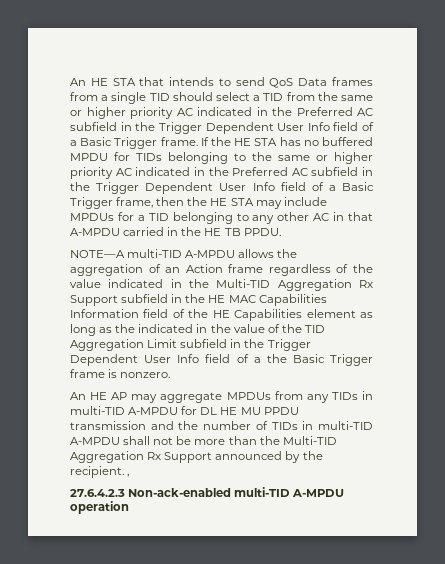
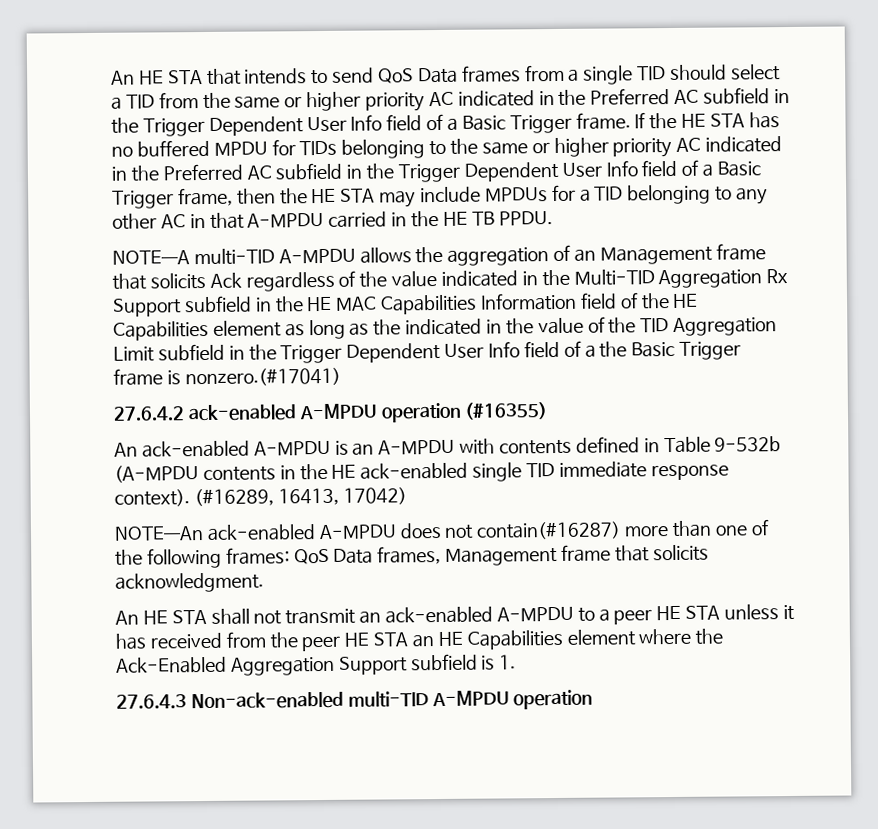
[185,264,264,273] Action frame -> [599,243,766,265] [112,272,242,290] Management frame that solicits Ack
[120,372,171,378] [70,391,373,403] [70,406,299,415] [70,421,373,430] [70,436,337,445] [70,451,323,463] [70,466,130,478] [70,489,125,497] nonzero. // An HE AP may aggregate MPDUs from any TIDs in multi-TID A-MPDU for DL HE MU PPDU transmission and the number of TIDs in multi-TID A-MPDU shall not be more than the Multi-TID Aggregation Rx Support announced by the recipient. , // 27.6.4.2.3 -> [184,367,341,387] [113,402,549,423] [114,436,782,458] [114,461,729,483] [114,487,407,507] [114,519,770,541] [115,544,709,569] [115,572,264,593] [115,604,795,625] [115,628,724,652] [116,653,517,676] [116,694,187,709] nonzero.(#17041) // 27.6.4.2 ack-enabled A-MPDU operation (#16355) // An ack-enabled A-MPDU is an A-MPDU with contents defined in Table 9-532b (A-MPDU contents in the HE ack-enabled single TID immediate response context). (#16289, 16413, 17042) // NOTE—An ack-enabled A-MPDU does not contain(#16287) more than one of the following frames: QoS Data frames, Management frame that solicits acknowledgment. // An HE STA shall not transmit an ack-enabled A-MPDU to a peer HE STA unless it has received from the peer HE STA an HE Capabilities element where the Ack-Enabled Aggregation Support subfield is 1. // 27.6.4.3

